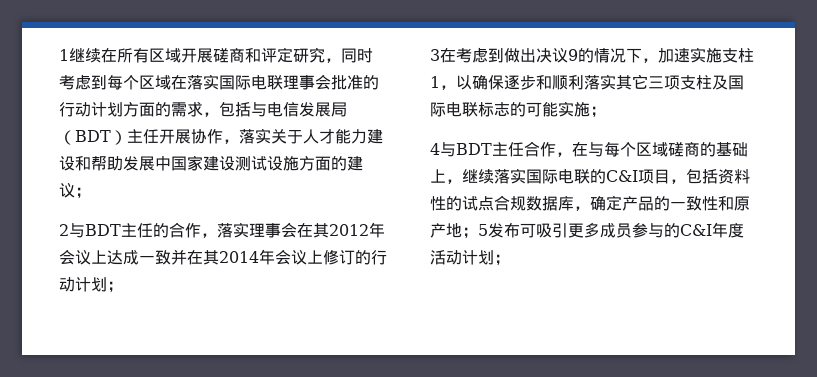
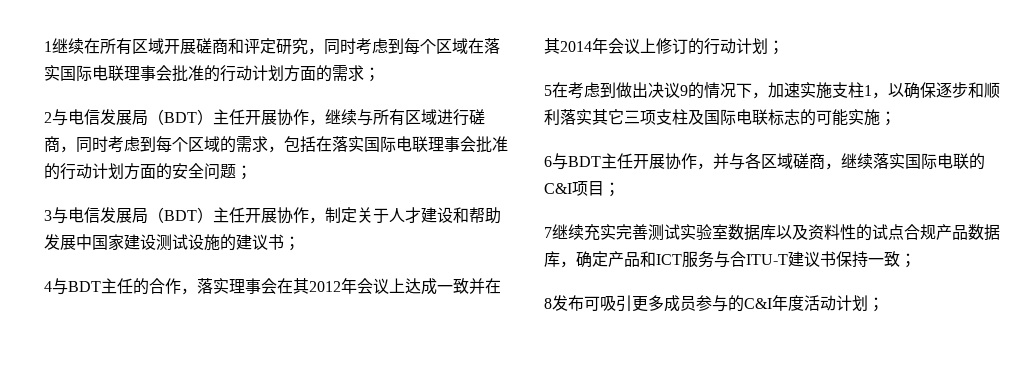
[203,101,347,117] [59,128,271,145] ，包括与电信发展局（BDT）主任开展协作，落实 -> [364,67,380,82] [44,109,485,126] [44,136,508,153] [44,163,252,180] [44,207,357,224] ； // 2与电信发展局（BDT）主任开展协作，继续与所有区域进行磋商，同时考虑到每个区域的需求，包括在落实国际电联理事会批准的行动计划方面的安全问题； // 3与电信发展局（BDT）主任开展协作，制定
[335,129,367,144] 能力 -> (421, 215) none
[299,156,363,171] [59,183,91,199] [59,224,69,236] 方面的建议； // 2 -> [220,234,300,251] [44,281,52,292] 的建议书； // 4
[430,49,440,61] 3 -> [544,85,552,96] 5
[430,141,748,157] [430,169,446,183] 4与BDT主任合作，在与每个区域磋商的基础上 -> [544,153,825,170] 6与BDT主任开展协作，并与各区域磋商
[670,168,718,184] ，包括 -> [604,182,620,197] [544,224,808,241] ； // 7继续充实完善测试实验室数据库以及
(526, 203) none -> [936,224,968,240] 产品
[654,196,750,211] [430,223,488,239] 的一致性和原产地；5 -> [640,251,916,268] [544,298,552,309] 和ICT服务与合ITU-T建议书保持一致； // 8

